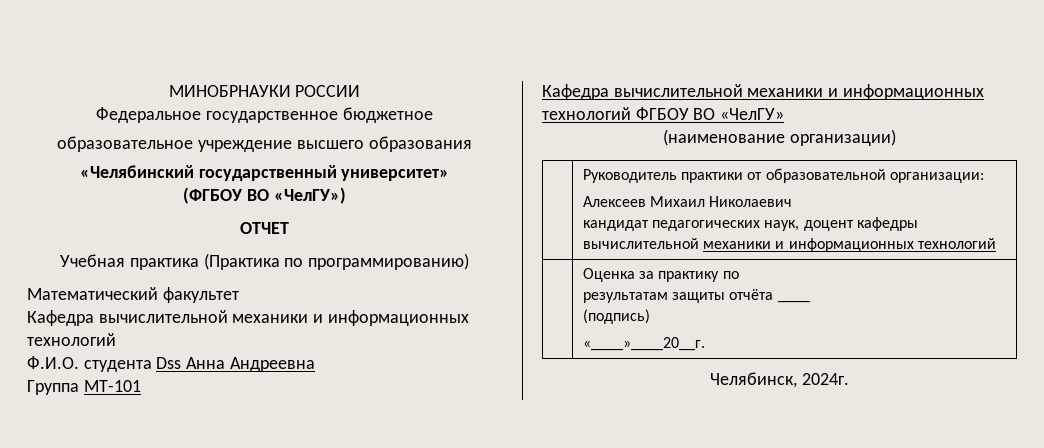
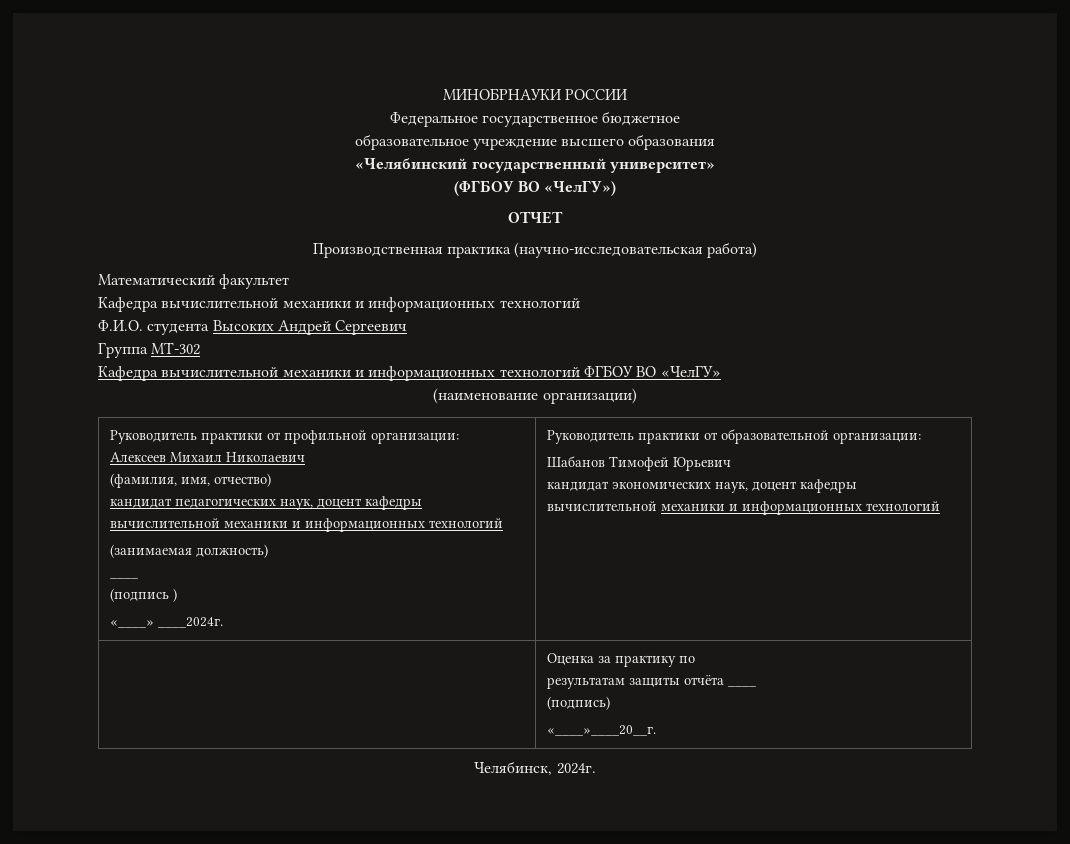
[60,253,469,270] Учебная практика (Практика по программированию) -> [312,242,758,258] Производственная практика (научно-исследовательская работа)
[156,357,315,372] Dss Анна Андреевна -> [212,320,408,335] Высоких Андрей Сергеевич
[83,380,141,392] МТ-101 -> [151,342,201,355] МТ-302
(896, 137) none -> [110,430,460,444] [110,452,306,462] [110,473,272,488] [110,496,423,510] [110,518,504,532] [110,544,269,558] [110,577,140,579] [110,588,178,602] [110,617,224,628] Руководитель практики от профильной организации: // Алексеев Михаил Николаевич // (фамилия, имя, отчество) // кандидат педагогических наук, доцент кафедры вычислительной механики и информационных технологий // (занимаемая должность) // ____ // (подпись ) // «____» ____2024г.
[582,196,793,207] [582,220,760,231] Алексеев Михаил Николаевич // кандидат педагогических -> [547,456,732,471] [547,481,712,491] Шабанов Тимофей Юрьевич // кандидат экономических

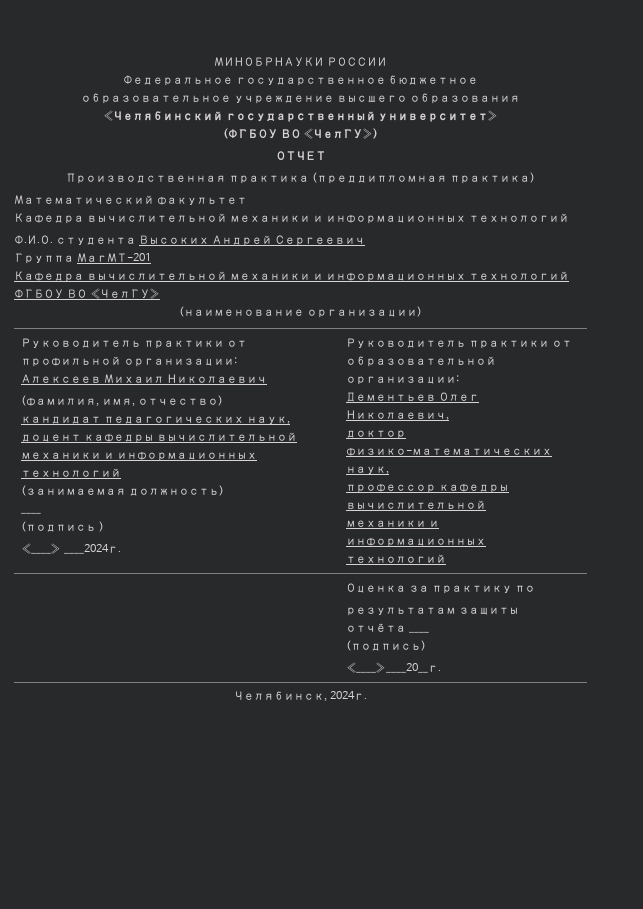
[514,242,758,258] (научно-исследовательская работа) -> [311,172,535,184] (преддипломная практика)
[151,342,201,355] МТ-302 -> [76,253,151,262] МагМТ-201
[547,456,732,471] [547,479,858,493] [547,501,658,511] Шабанов Тимофей Юрьевич // кандидат экономических наук, доцент кафедры вычислительной -> [346,392,480,402] [346,410,450,420] [346,430,407,439] [346,447,553,456] [346,466,390,474] [346,483,510,493] [346,500,487,509] Дементьев Олег Николаевич, // доктор физико-математических наук, // профессор кафедры вычислительной //

